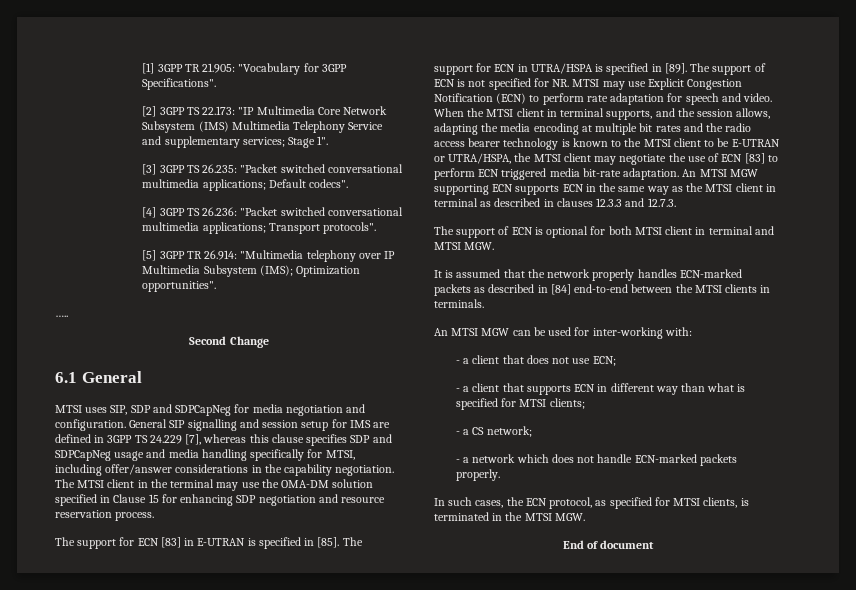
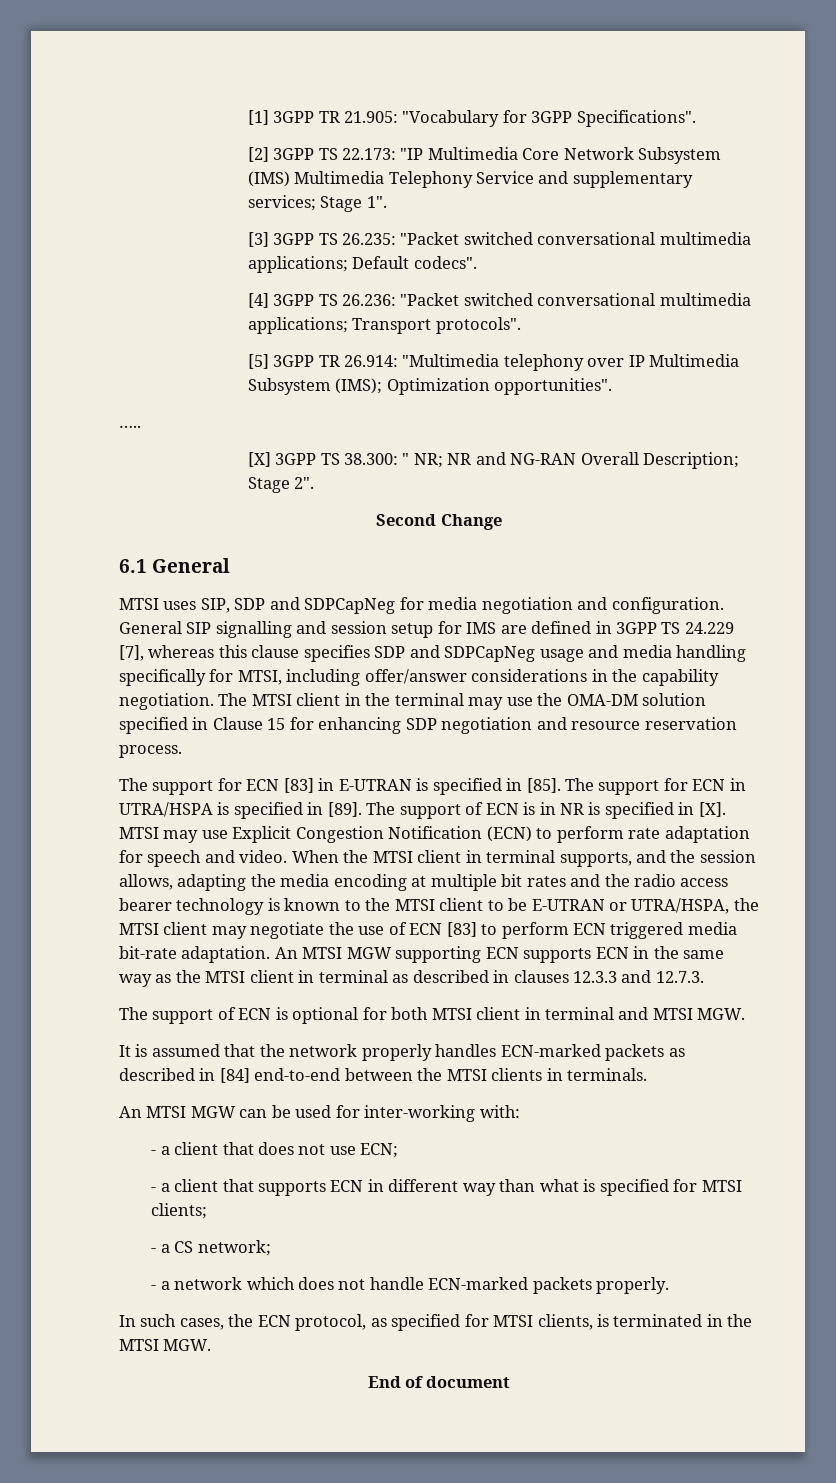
(68, 316) none -> [247,452,740,469] [247,477,315,493] // [X] 3GPP TS 38.300: " NR; NR and NG-RAN Overall Description; Stage 2".
[468,78,570,90] not specified for NR. -> [539,802,726,819] in NR is specified in [X].

